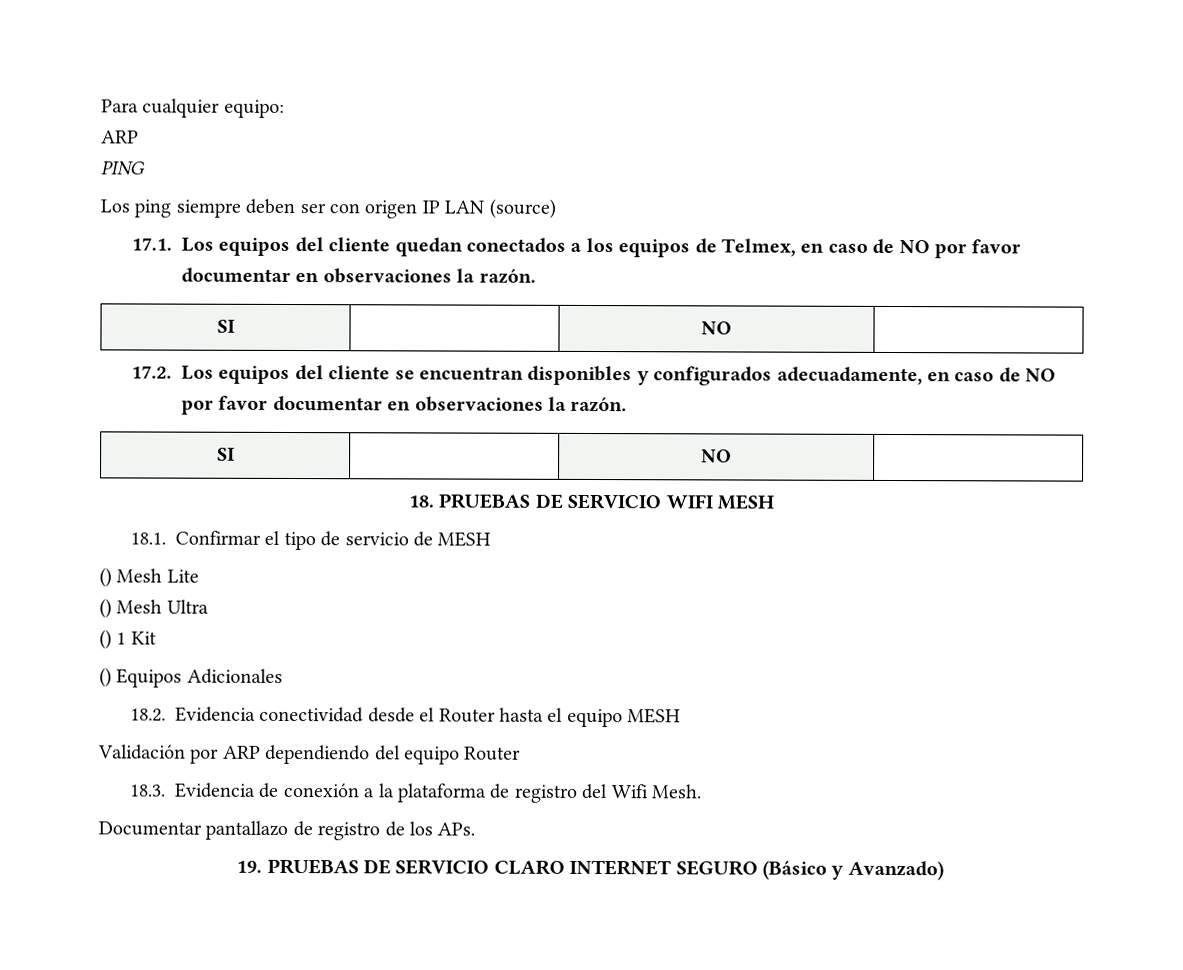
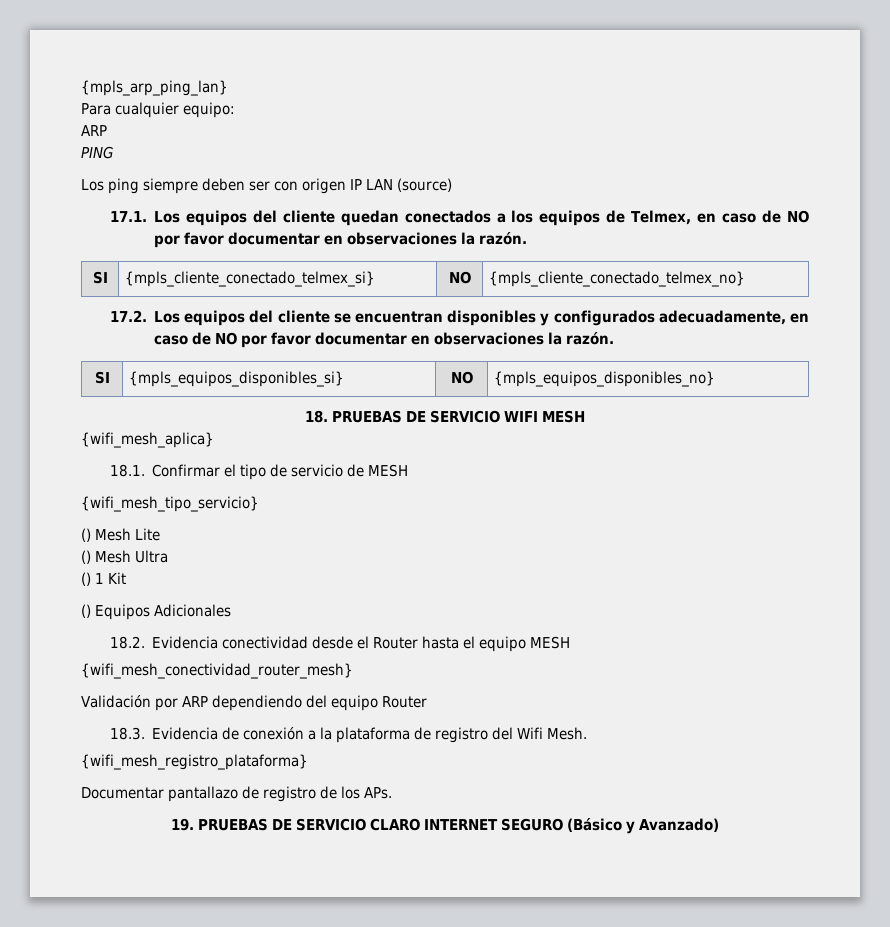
(101, 106) none -> [81,80,228,96] {mpls_arp_ping_lan} //
[700,321,732,335] | NO | -> [125,271,376,287] [448,271,471,284] [489,271,746,287] {mpls_cliente_conectado_telmex_si} | NO | {mpls_cliente_conectado_telmex_no}
[700,449,732,463] | NO | -> [129,371,345,387] [450,371,473,384] [494,371,716,387] {mpls_equipos_disponibles_si} | NO | {mpls_equipos_disponibles_no}
(774, 502) none -> [81,432,214,448] // {wifi_mesh_aplica}
(492, 539) none -> [81,496,259,512] // {wifi_mesh_tipo_servicio}
(682, 716) none -> [81,663,353,679] // {wifi_mesh_conectividad_router_mesh}
(703, 791) none -> [81,754,308,770] // {wifi_mesh_registro_plataforma}

